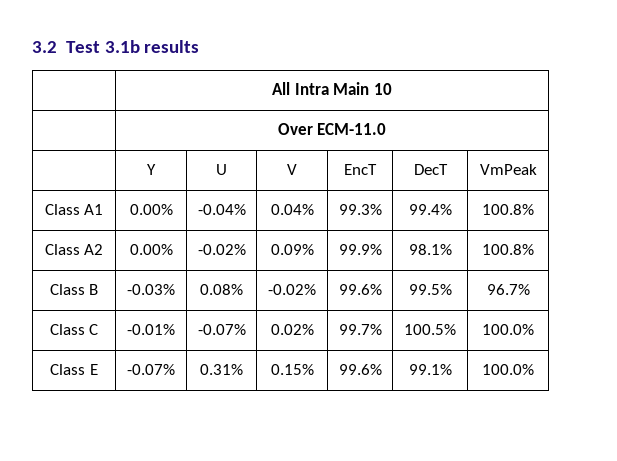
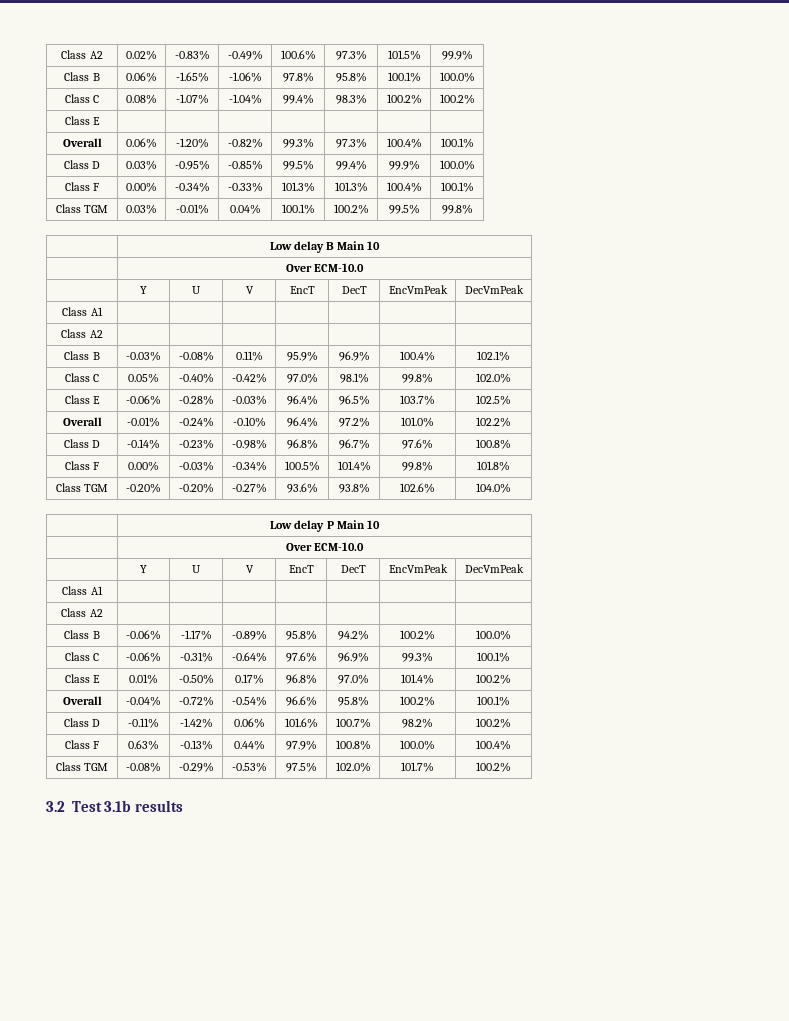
[32,40,200,53] [272,82,392,95] [277,123,387,135] [147,164,156,175] [215,164,227,175] [287,164,297,175] [344,164,377,175] [413,164,448,175] [479,164,537,175] [44,204,104,215] [129,204,173,215] [197,204,246,215] [270,204,314,215] [338,204,382,215] [408,204,452,215] [482,204,534,215] [44,244,104,255] [129,244,173,255] [197,244,246,255] [270,244,314,255] [338,244,382,255] [408,244,452,255] [482,244,534,255] [49,284,99,295] [127,284,175,295] [199,284,243,295] [268,284,316,295] [338,284,382,295] [408,284,452,295] [486,284,530,295] [49,324,99,335] [127,324,175,335] [197,324,246,335] [270,324,314,335] [338,324,382,335] [404,324,456,335] [482,324,534,335] [50,364,98,375] [127,364,175,375] [199,364,243,375] [270,364,314,375] [338,364,382,375] [408,364,452,375] [482,364,534,375] 3.2 Test 3.1b results // | All Intra Main 10 // | Over ECM-11.0 // | Y | U | V | EncT | DecT | VmPeak // Class A1 | 0.00% | -0.04% | 0.04% | 99.3% | 99.4% | 100.8% // Class A2 | 0.00% | -0.02% | 0.09% | 99.9% | 98.1% | 100.8% // Class B | -0.03% | 0.08% | -0.02% | 99.6% | 99.5% | 96.7% // Class C | -0.01% | -0.07% | 0.02% | 99.7% | 100.5% | 100.0% // Class E | -0.07% | 0.31% | 0.15% | 99.6% | 99.1% | 100.0% -> [61,50,103,59] [126,50,157,60] [174,50,210,60] [227,50,263,60] [280,50,316,60] [335,50,367,60] [387,50,421,60] [441,50,473,60] [64,72,100,81] [126,72,157,82] [175,72,209,82] [228,72,262,82] [282,72,314,82] [335,72,367,82] [387,72,421,82] [439,72,475,82] [64,94,100,103] [126,94,157,104] [175,94,209,104] [228,94,262,104] [282,94,314,104] [335,94,367,104] [386,94,422,104] [439,94,475,104] [64,116,101,125] [62,138,102,147] [126,138,157,148] [175,138,209,148] [227,138,263,148] [282,138,314,148] [335,138,367,148] [386,138,422,148] [440,138,474,148] [63,160,101,169] [126,160,157,170] [174,160,210,170] [227,160,263,170] [282,160,314,170] [335,160,367,170] [388,160,420,170] [439,160,475,170] [64,182,100,191] [126,182,157,192] [174,182,210,192] [227,182,263,192] [281,182,315,192] [334,182,368,192] [386,182,422,192] [440,182,474,192] [55,204,109,213] [126,204,157,214] [175,204,209,214] [229,204,261,214] [281,204,315,214] [333,204,369,214] [388,204,420,214] [441,204,473,214] [269,241,381,253] [285,263,365,272] [140,286,147,294] [192,286,201,294] [245,286,254,294] [289,286,315,294] [341,286,367,294] [388,285,448,294] [464,285,524,294] [62,307,103,316] [61,329,103,338] [64,351,100,360] [126,351,161,361] [178,351,214,361] [235,351,263,361] [286,351,318,361] [338,351,370,361] [400,351,435,361] [477,351,510,361] [64,373,100,382] [128,373,159,383] [178,373,214,383] [231,373,267,383] [286,373,318,383] [339,373,369,383] [402,373,433,383] [476,373,511,383] [64,395,101,404] [126,395,161,405] [178,395,214,405] [231,395,267,405] [286,395,318,405] [338,395,370,405] [400,395,435,405] [476,395,511,405] [62,417,102,426] [127,417,160,427] [178,417,214,427] [232,417,266,427] [286,417,318,427] [338,417,370,427] [401,417,434,427] [476,417,511,427] [63,439,101,448] [127,439,160,449] [178,439,214,449] [231,439,267,449] [286,439,318,449] [338,439,370,449] [402,439,433,449] [476,439,511,449] [64,461,100,470] [128,461,159,471] [178,461,214,471] [231,461,267,471] [284,461,320,471] [337,461,371,471] [402,461,433,471] [477,461,510,471] [55,483,109,492] [126,483,161,493] [178,483,214,493] [231,483,267,493] [286,483,318,493] [338,483,370,493] [400,483,435,493] [476,483,511,493] [270,520,380,532] [285,542,365,551] [140,565,147,573] [192,565,201,573] [245,565,254,573] [288,565,314,573] [340,565,366,573] [388,564,448,573] [464,564,524,573] [62,586,103,595] [61,608,103,617] [64,630,100,639] [126,630,161,640] [180,630,212,640] [231,630,267,640] [285,630,317,640] [337,630,369,640] [400,630,435,640] [476,630,511,640] [64,652,100,661] [126,652,161,662] [179,652,213,662] [231,652,267,662] [285,652,317,662] [337,652,369,662] [402,652,433,662] [477,652,510,662] [64,674,101,683] [129,674,158,684] [178,674,214,684] [234,674,264,684] [285,674,317,684] [337,674,369,684] [401,674,434,684] [476,674,511,684] [62,696,102,705] [126,696,161,706] [178,696,214,706] [231,696,267,706] [285,696,317,706] [337,696,369,706] [400,696,435,706] [477,696,510,706] [63,718,101,727] [128,718,159,728] [179,718,213,728] [233,718,265,728] [284,718,318,728] [335,718,371,728] [402,718,433,728] [476,718,511,728] [64,740,100,749] [128,740,159,750] [179,740,213,750] [233,740,265,750] [285,740,317,750] [335,740,371,750] [400,740,435,750] [476,740,511,750] [55,762,109,771] [126,762,161,772] [178,762,214,772] [231,762,267,772] [285,762,317,772] [335,762,371,772] [401,762,434,772] [476,762,511,772] [46,800,184,812] Class A2 | 0.02% | -0.83% | -0.49% | 100.6% | 97.3% | 101.5% | 99.9% // Class B | 0.06% | -1.65% | -1.06% | 97.8% | 95.8% | 100.1% | 100.0% // Class C | 0.08% | -1.07% | -1.04% | 99.4% | 98.3% | 100.2% | 100.2% // Class E | | | | | | | // Overall | 0.06% | -1.20% | -0.82% | 99.3% | 97.3% | 100.4% | 100.1% // Class D | 0.03% | -0.95% | -0.85% | 99.5% | 99.4% | 99.9% | 100.0% // Class F | 0.00% | -0.34% | -0.33% | 101.3% | 101.3% | 100.4% | 100.1% // Class TGM | 0.03% | -0.01% | 0.04% | 100.1% | 100.2% | 99.5% | 99.8% // | Low delay B Main 10 // | Over ECM-10.0 // | Y | U | V | EncT | DecT | EncVmPeak | DecVmPeak // Class A1 | | | | | | | // Class A2 | | | | | | | // Class B | -0.03% | -0.08% | 0.11% | 95.9% | 96.9% | 100.4% | 102.1% // Class C | 0.05% | -0.40% | -0.42% | 97.0% | 98.1% | 99.8% | 102.0% // Class E | -0.06% | -0.28% | -0.03% | 96.4% | 96.5% | 103.7% | 102.5% // Overall | -0.01% | -0.24% | -0.10% | 96.4% | 97.2% | 101.0% | 102.2% // Class D | -0.14% | -0.23% | -0.98% | 96.8% | 96.7% | 97.6% | 100.8% // Class F | 0.00% | -0.03% | -0.34% | 100.5% | 101.4% | 99.8% | 101.8% // Class TGM | -0.20% | -0.20% | -0.27% | 93.6% | 93.8% | 102.6% | 104.0% // | Low delay P Main 10 // | Over ECM-10.0 // | Y | U | V | EncT | DecT | EncVmPeak | DecVmPeak // Class A1 | | | | | | | // Class A2 | | | | | | | // Class B | -0.06% | -1.17% | -0.89% | 95.8% | 94.2% | 100.2% | 100.0% // Class C | -0.06% | -0.31% | -0.64% | 97.6% | 96.9% | 99.3% | 100.1% // Class E | 0.01% | -0.50% | 0.17% | 96.8% | 97.0% | 101.4% | 100.2% // Overall | -0.04% | -0.72% | -0.54% | 96.6% | 95.8% | 100.2% | 100.1% // Class D | -0.11% | -1.42% | 0.06% | 101.6% | 100.7% | 98.2% | 100.2% // Class F | 0.63% | -0.13% | 0.44% | 97.9% | 100.8% | 100.0% | 100.4% // Class TGM | -0.08% | -0.29% | -0.53% | 97.5% | 102.0% | 101.7% | 100.2% // 3.2 Test 3.1b results

